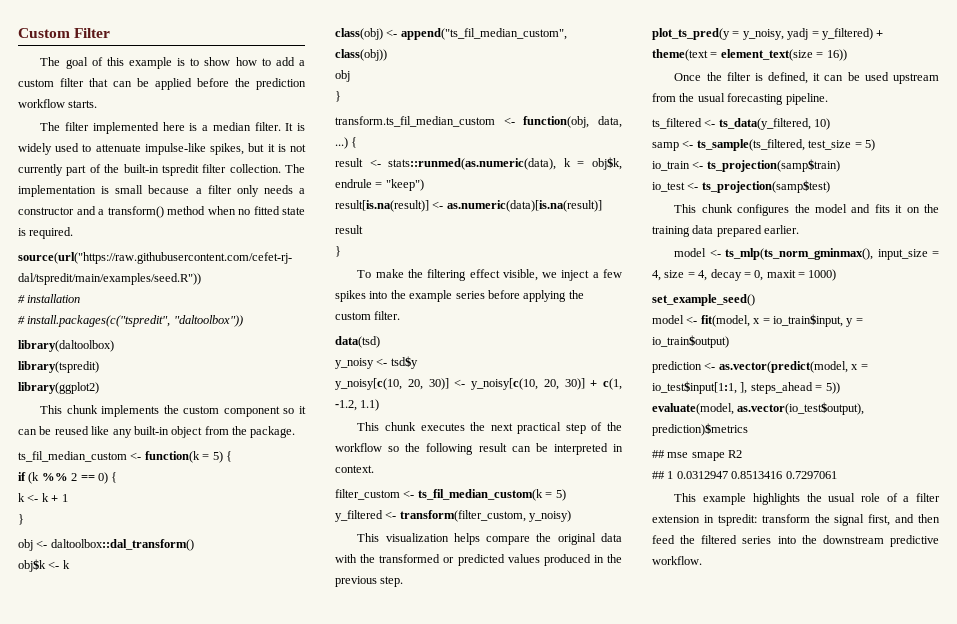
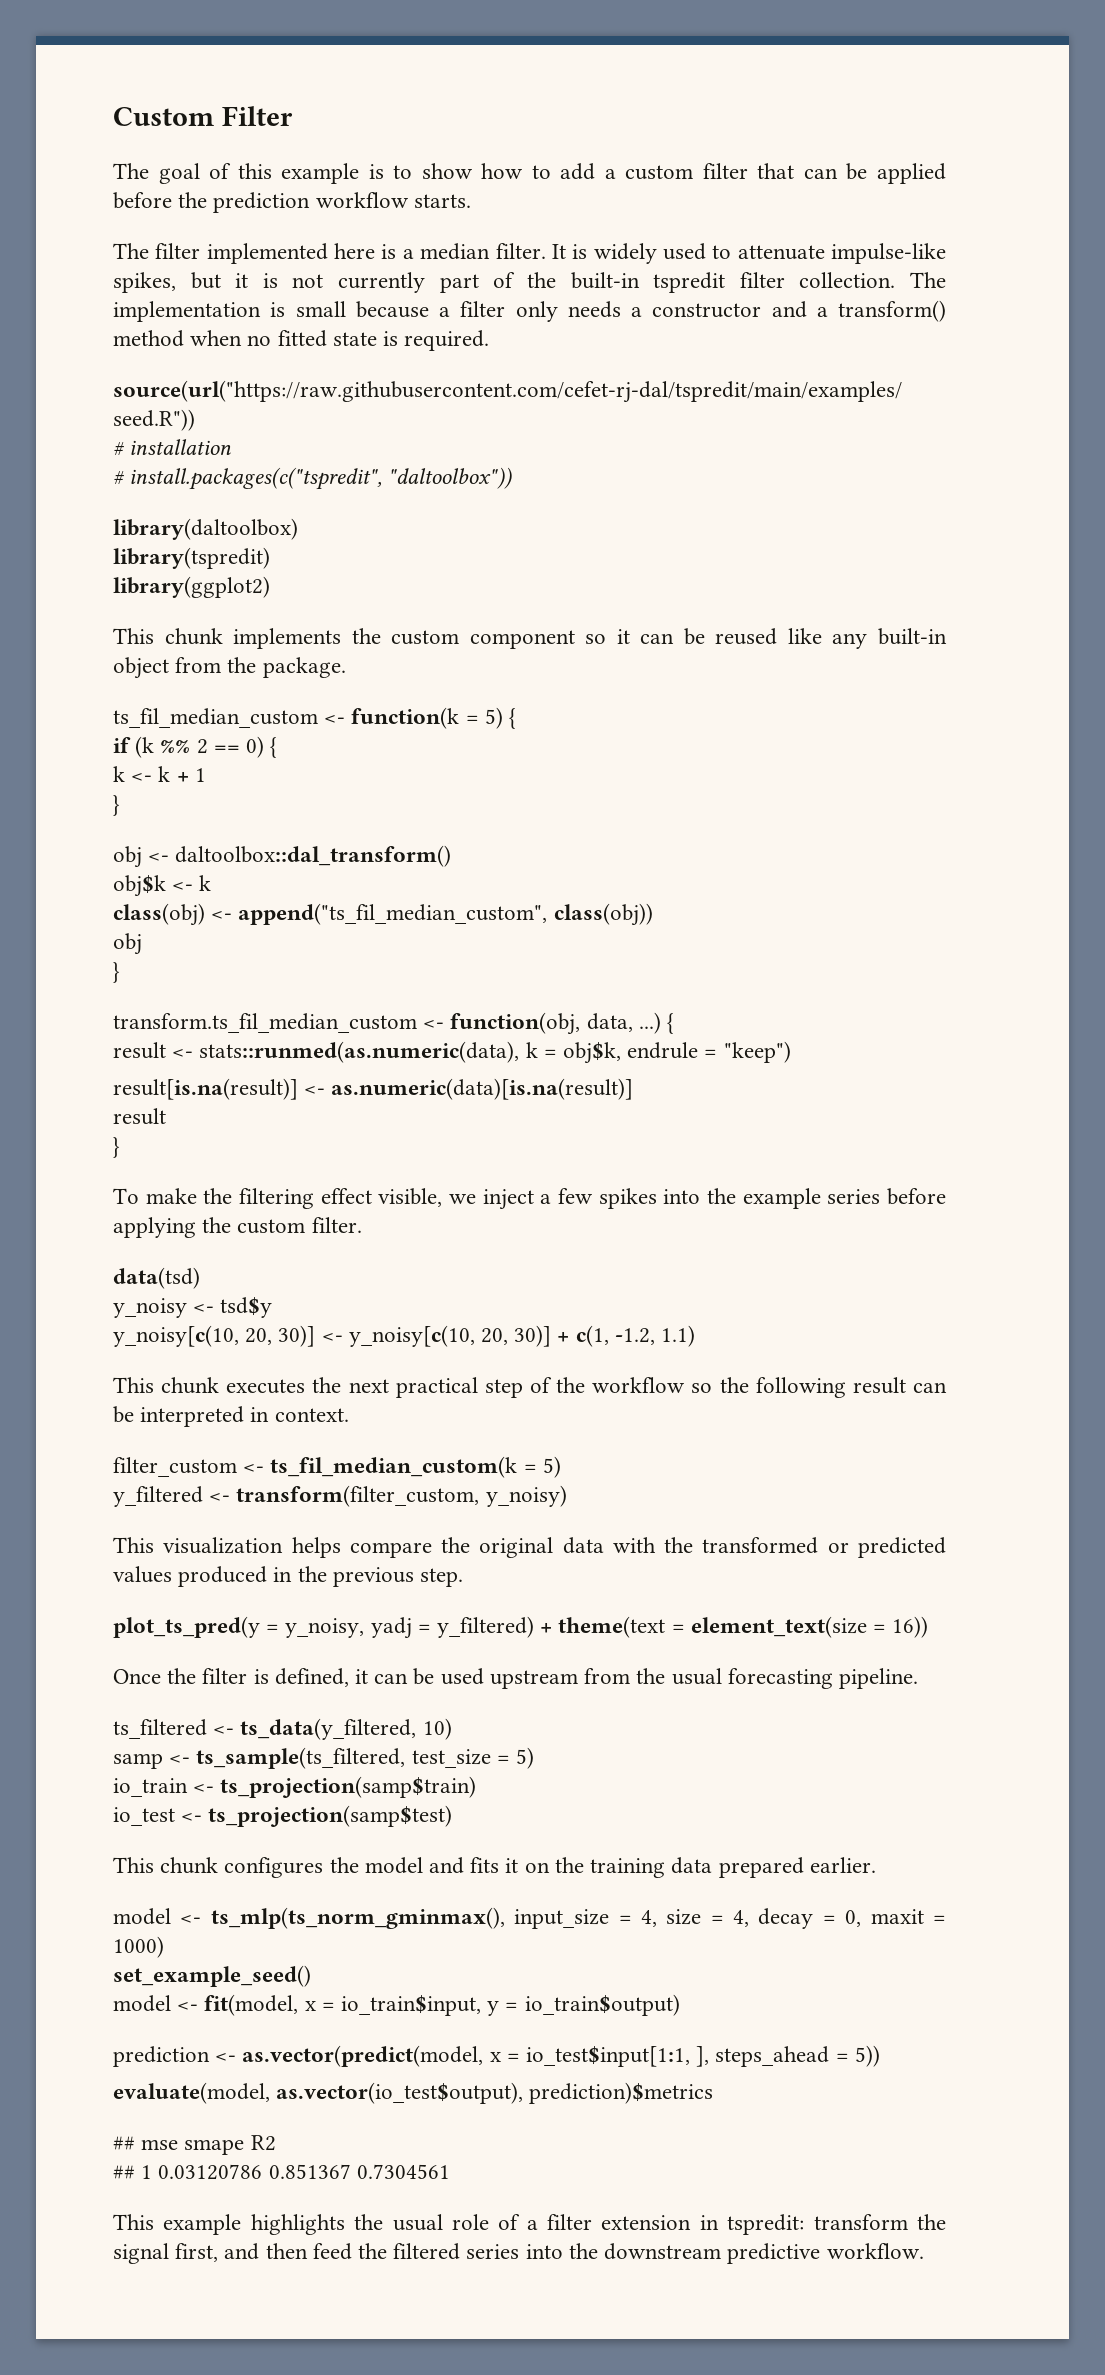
[676,471,837,479] 0.0312947 0.8513416 0.7297061 -> [158,2164,450,2180] 0.03120786 0.851367 0.7304561

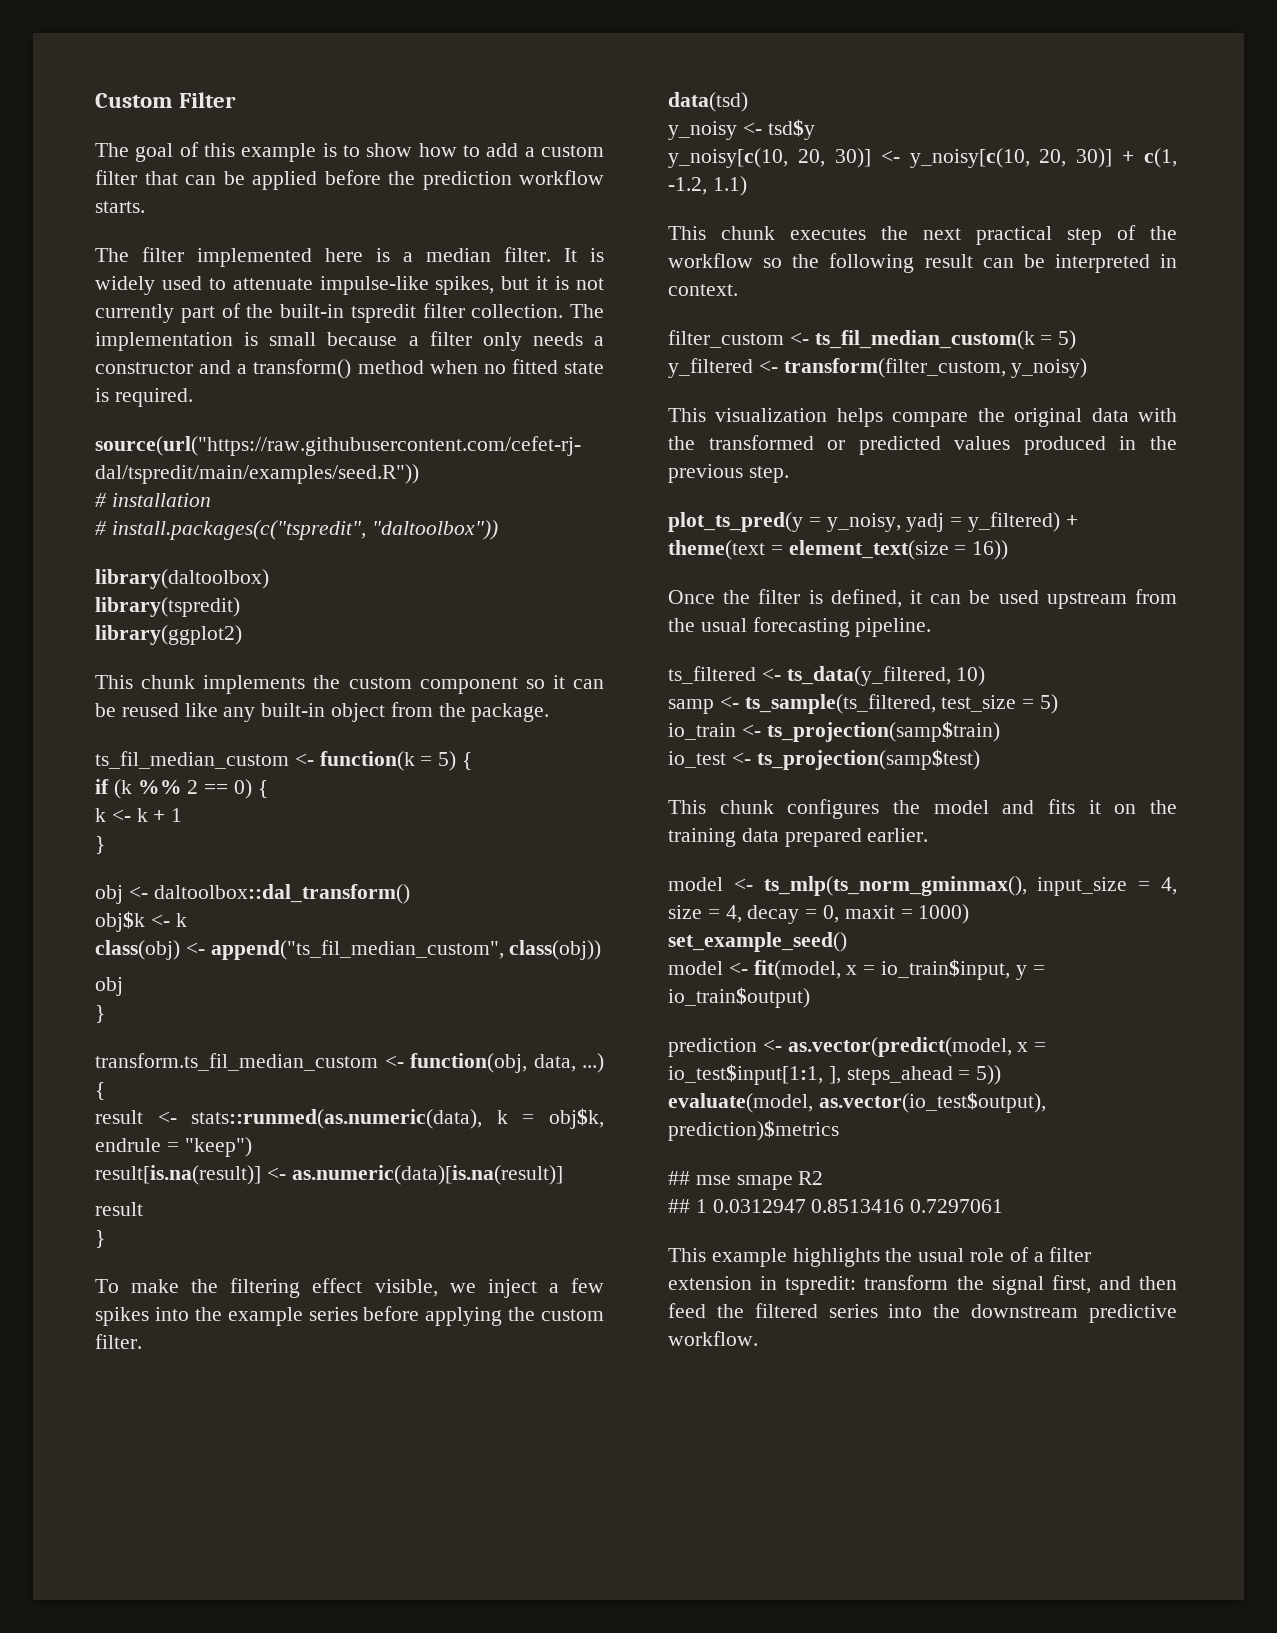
[158,2164,450,2180] 0.03120786 0.851367 0.7304561 -> [712,1199,1004,1213] 0.0312947 0.8513416 0.7297061

